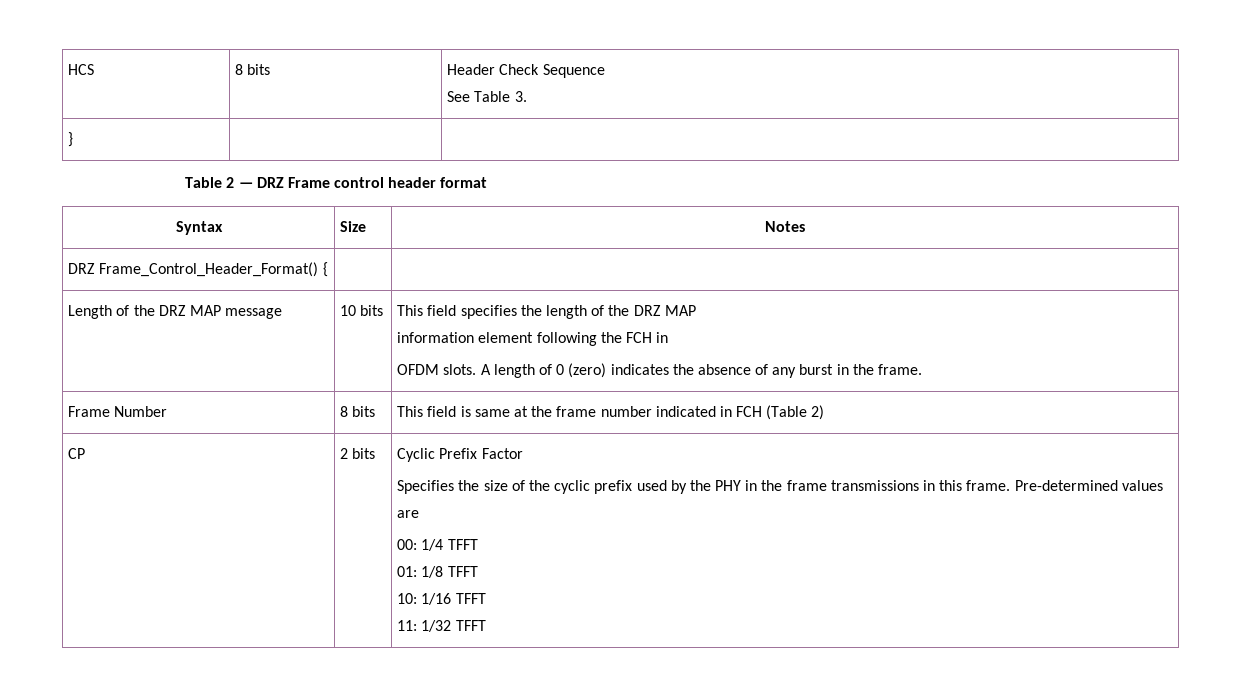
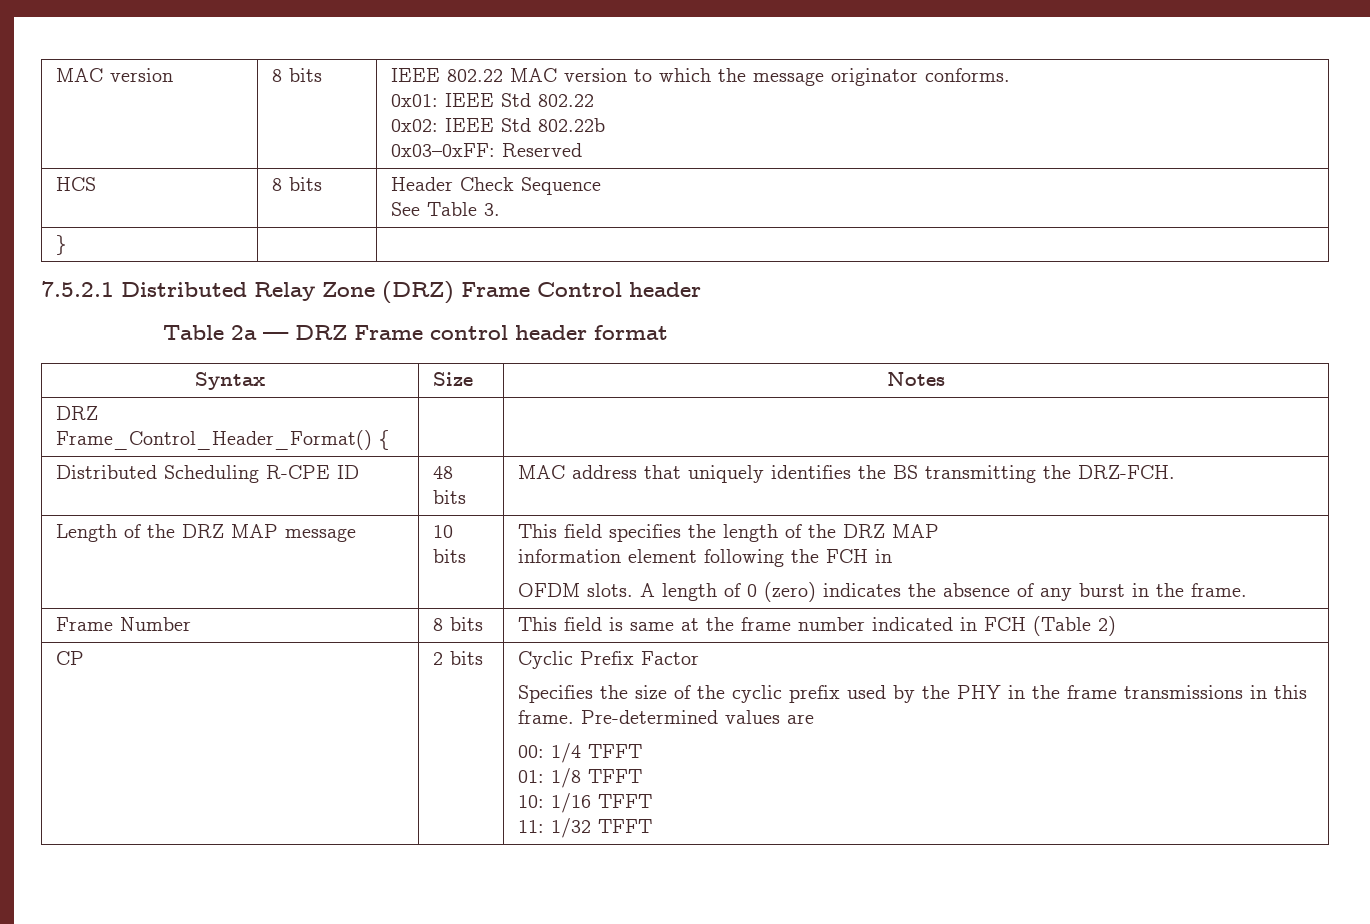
(68, 69) none -> [55,68,173,82] [271,68,322,82] [390,68,1010,86] [390,93,594,107] [390,118,605,132] [390,143,582,157] MAC version | 8 bits | IEEE 802.22 MAC version to which the message originator conforms. // 0x01: IEEE Std 802.22 // 0x02: IEEE Std 802.22b // 0x03–0xFF: Reserved //
[185,177,235,188] // Table 2 -> [41,281,701,304] [162,325,257,340] // 7.5.2.1 Distributed Relay Zone (DRZ) Frame Control header // Table 2a
(328, 269) none -> [55,465,359,483] [432,466,453,479] [432,490,466,504] [517,465,1175,483] // Distributed Scheduling R-CPE ID | 48 bits | MAC address that uniquely identifies the BS transmitting the DRZ-FCH.

